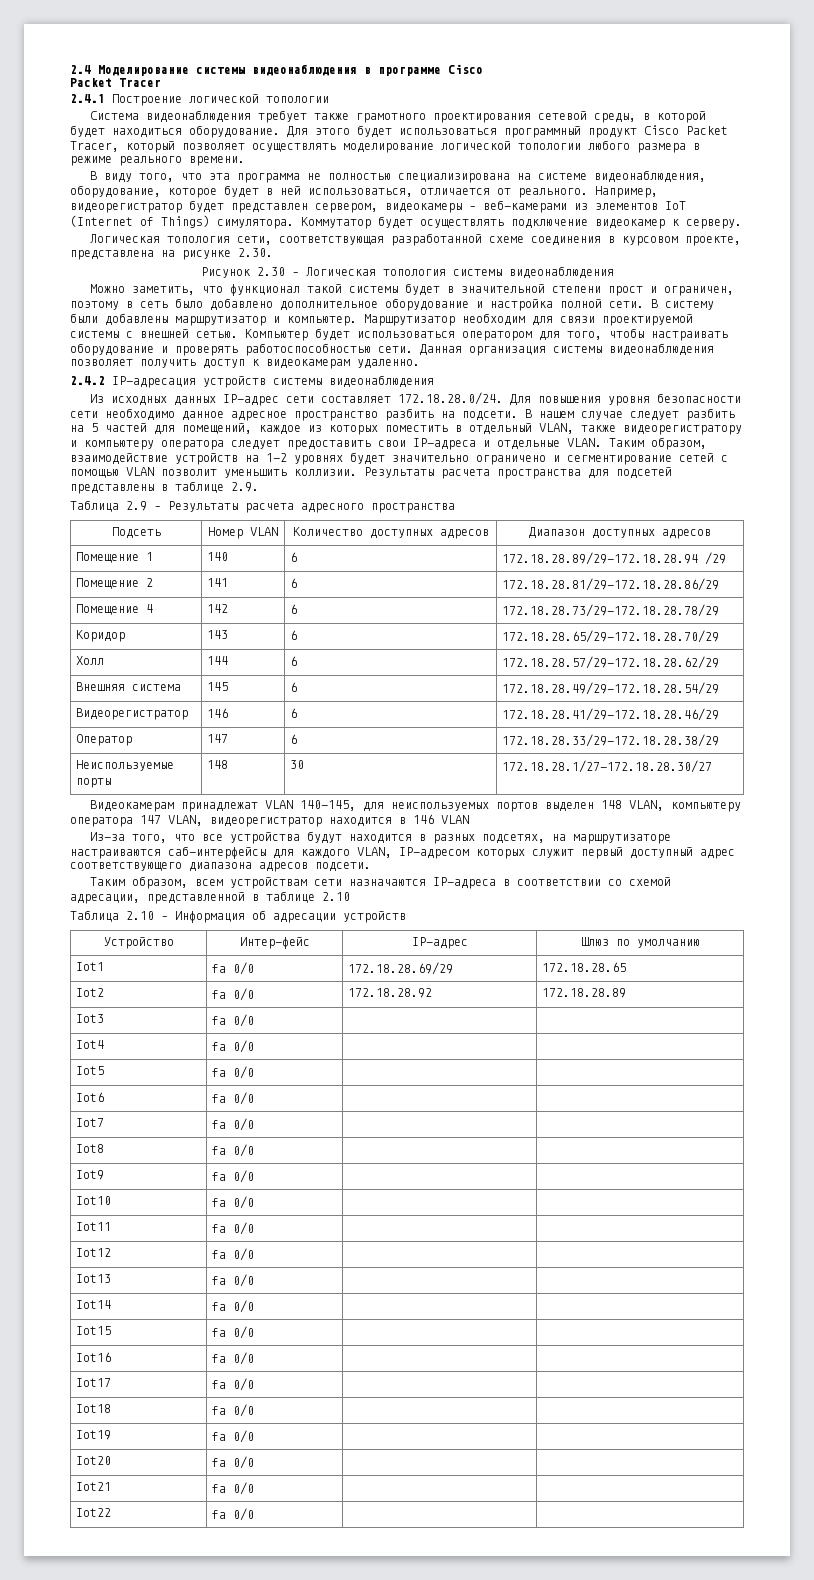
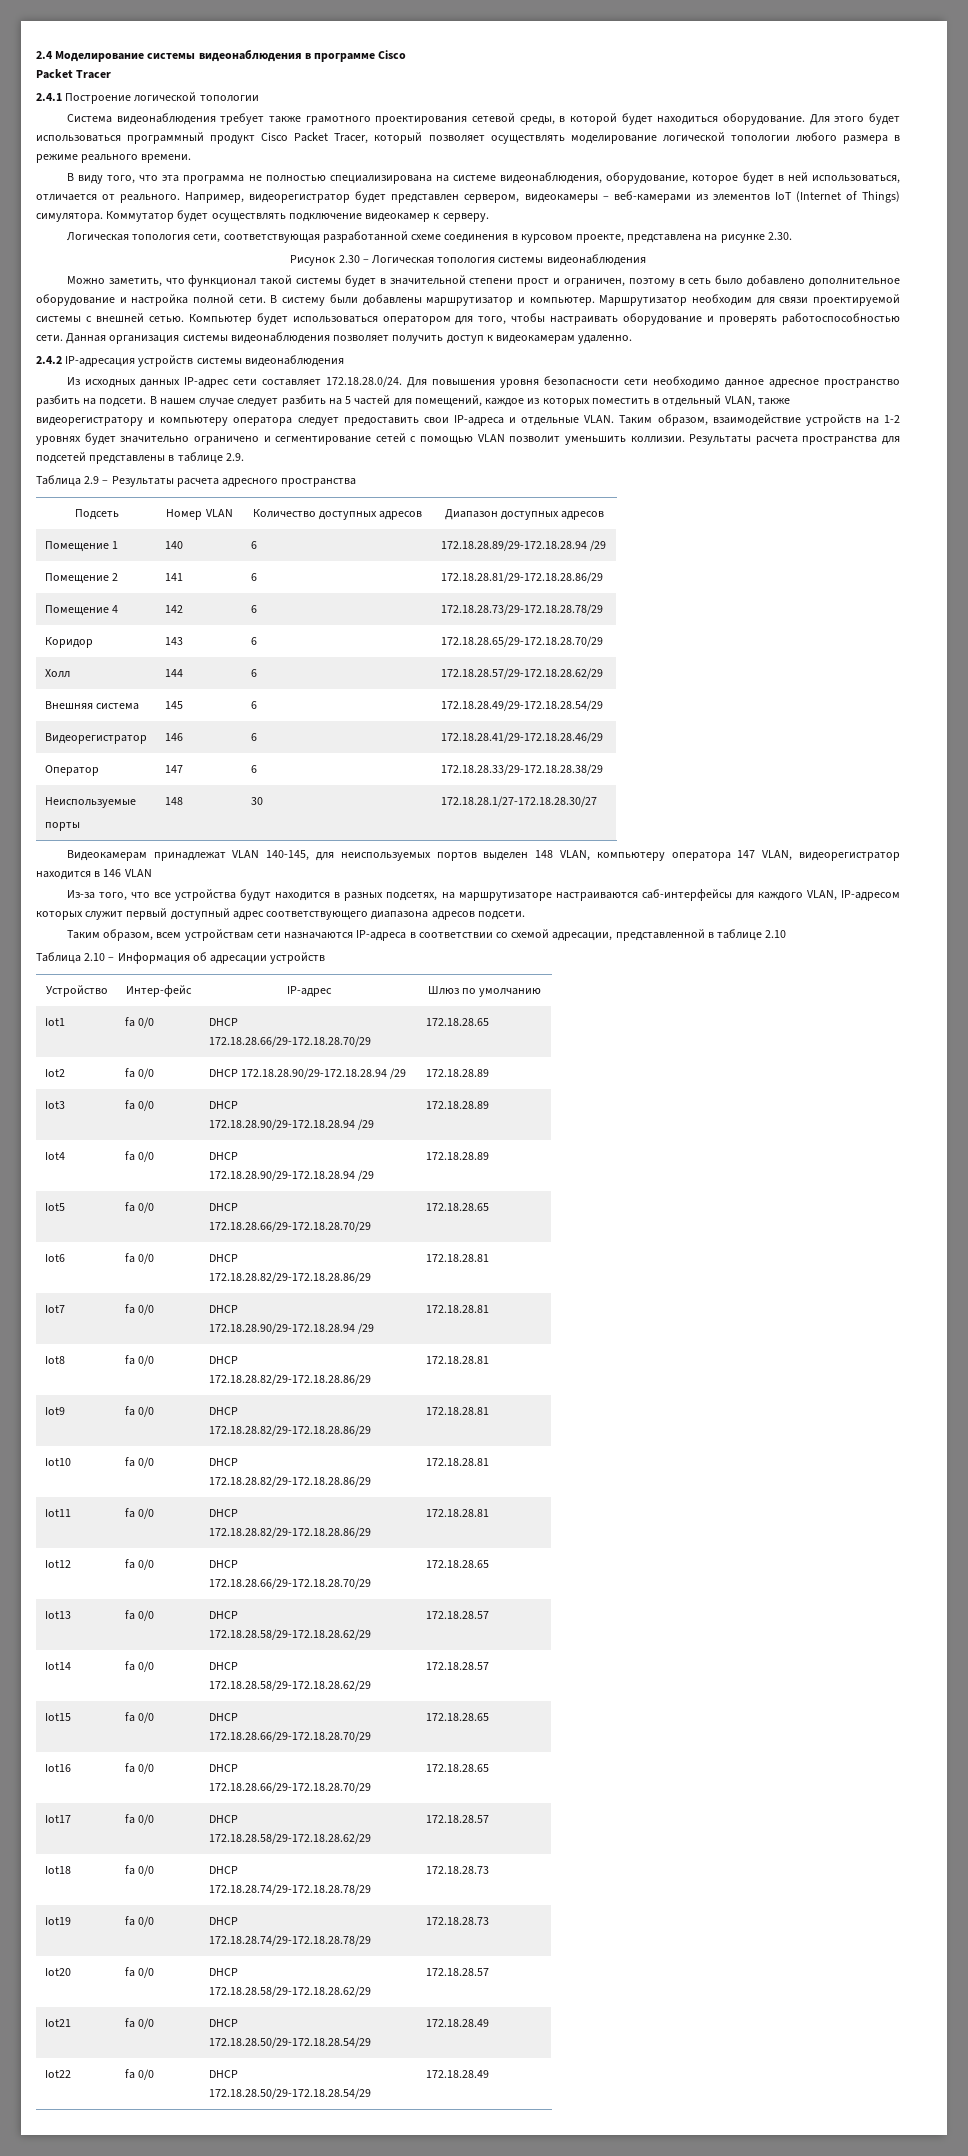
[347,962,453,975] 172.18.28.69/29 -> [208,1018,238,1026] [208,1036,371,1047] DНСP // 172.18.28.66/29-172.18.28.70/29
[347,988,432,998] 172.18.28.92 -> [208,1068,407,1079] DНСP 172.18.28.90/29-172.18.28.94 /29
(254, 1020) | -> [208,1101,238,1109] [208,1119,375,1130] [425,1101,489,1109] DНСP // 172.18.28.90/29-172.18.28.94 /29 | 172.18.28.89
(254, 1046) | -> [208,1152,238,1160] [208,1170,375,1181] [425,1152,489,1160] DНСP // 172.18.28.90/29-172.18.28.94 /29 | 172.18.28.89
(254, 1072) | -> [208,1203,238,1211] [208,1221,371,1232] [425,1203,489,1211] DНСP // 172.18.28.66/29-172.18.28.70/29 | 172.18.28.65
(254, 1098) | -> [208,1254,238,1262] [208,1272,371,1283] [425,1254,489,1262] DНСP // 172.18.28.82/29-172.18.28.86/29 | 172.18.28.81
(254, 1124) | -> [208,1305,238,1313] [208,1323,375,1334] [425,1305,489,1313] DНСP // 172.18.28.90/29-172.18.28.94 /29 | 172.18.28.81
(254, 1150) | -> [208,1356,238,1364] [208,1374,371,1385] [425,1356,489,1364] DНСP // 172.18.28.82/29-172.18.28.86/29 | 172.18.28.81
(254, 1176) | -> [208,1407,238,1415] [208,1425,371,1436] [425,1407,489,1415] DНСP // 172.18.28.82/29-172.18.28.86/29 | 172.18.28.81
(254, 1202) | -> [208,1458,238,1466] [208,1476,371,1487] [425,1458,489,1466] DНСP // 172.18.28.82/29-172.18.28.86/29 | 172.18.28.81
(254, 1228) | -> [208,1509,238,1517] [208,1527,371,1538] [425,1509,489,1517] DНСP // 172.18.28.82/29-172.18.28.86/29 | 172.18.28.81
(254, 1254) | -> [208,1560,238,1568] [208,1578,371,1589] [425,1560,489,1568] DНСP // 172.18.28.66/29-172.18.28.70/29 | 172.18.28.65
(254, 1280) | -> [208,1611,238,1619] [208,1629,371,1640] [425,1611,489,1619] DНСP // 172.18.28.58/29-172.18.28.62/29 | 172.18.28.57
(254, 1306) | -> [208,1662,238,1670] [208,1680,371,1691] [425,1662,489,1670] DНСP // 172.18.28.58/29-172.18.28.62/29 | 172.18.28.57
(254, 1332) | -> [208,1713,238,1721] [208,1731,371,1742] [425,1713,489,1721] DНСP // 172.18.28.66/29-172.18.28.70/29 | 172.18.28.65
(254, 1358) | -> [208,1764,238,1772] [208,1782,371,1793] [425,1764,489,1772] DНСP // 172.18.28.66/29-172.18.28.70/29 | 172.18.28.65
(254, 1384) | -> [208,1815,238,1823] [208,1833,371,1844] [425,1815,489,1823] DНСP // 172.18.28.58/29-172.18.28.62/29 | 172.18.28.57
(254, 1410) | -> [208,1866,238,1874] [208,1884,371,1895] [425,1866,489,1874] DНСP // 172.18.28.74/29-172.18.28.78/29 | 172.18.28.73
(254, 1436) | -> [208,1917,238,1925] [208,1935,371,1946] [425,1917,489,1925] DНСP // 172.18.28.74/29-172.18.28.78/29 | 172.18.28.73
(254, 1462) | -> [208,1968,238,1976] [208,1986,371,1997] [425,1968,489,1976] DНСP // 172.18.28.58/29-172.18.28.62/29 | 172.18.28.57
(254, 1488) | -> [208,2019,238,2027] [208,2037,371,2048] [425,2019,489,2027] DНСP // 172.18.28.50/29-172.18.28.54/29 | 172.18.28.49
(254, 1514) | -> [208,2070,238,2078] [208,2088,371,2099] [425,2070,489,2078] DНСP // 172.18.28.50/29-172.18.28.54/29 | 172.18.28.49

